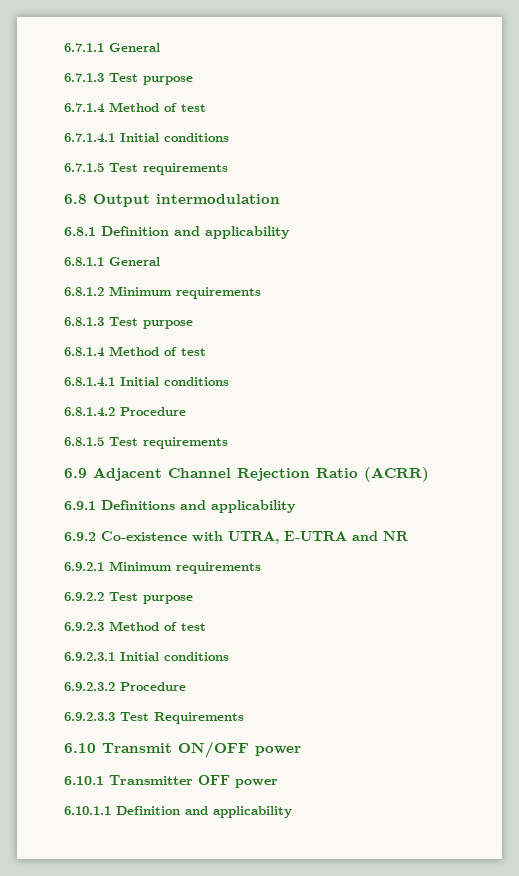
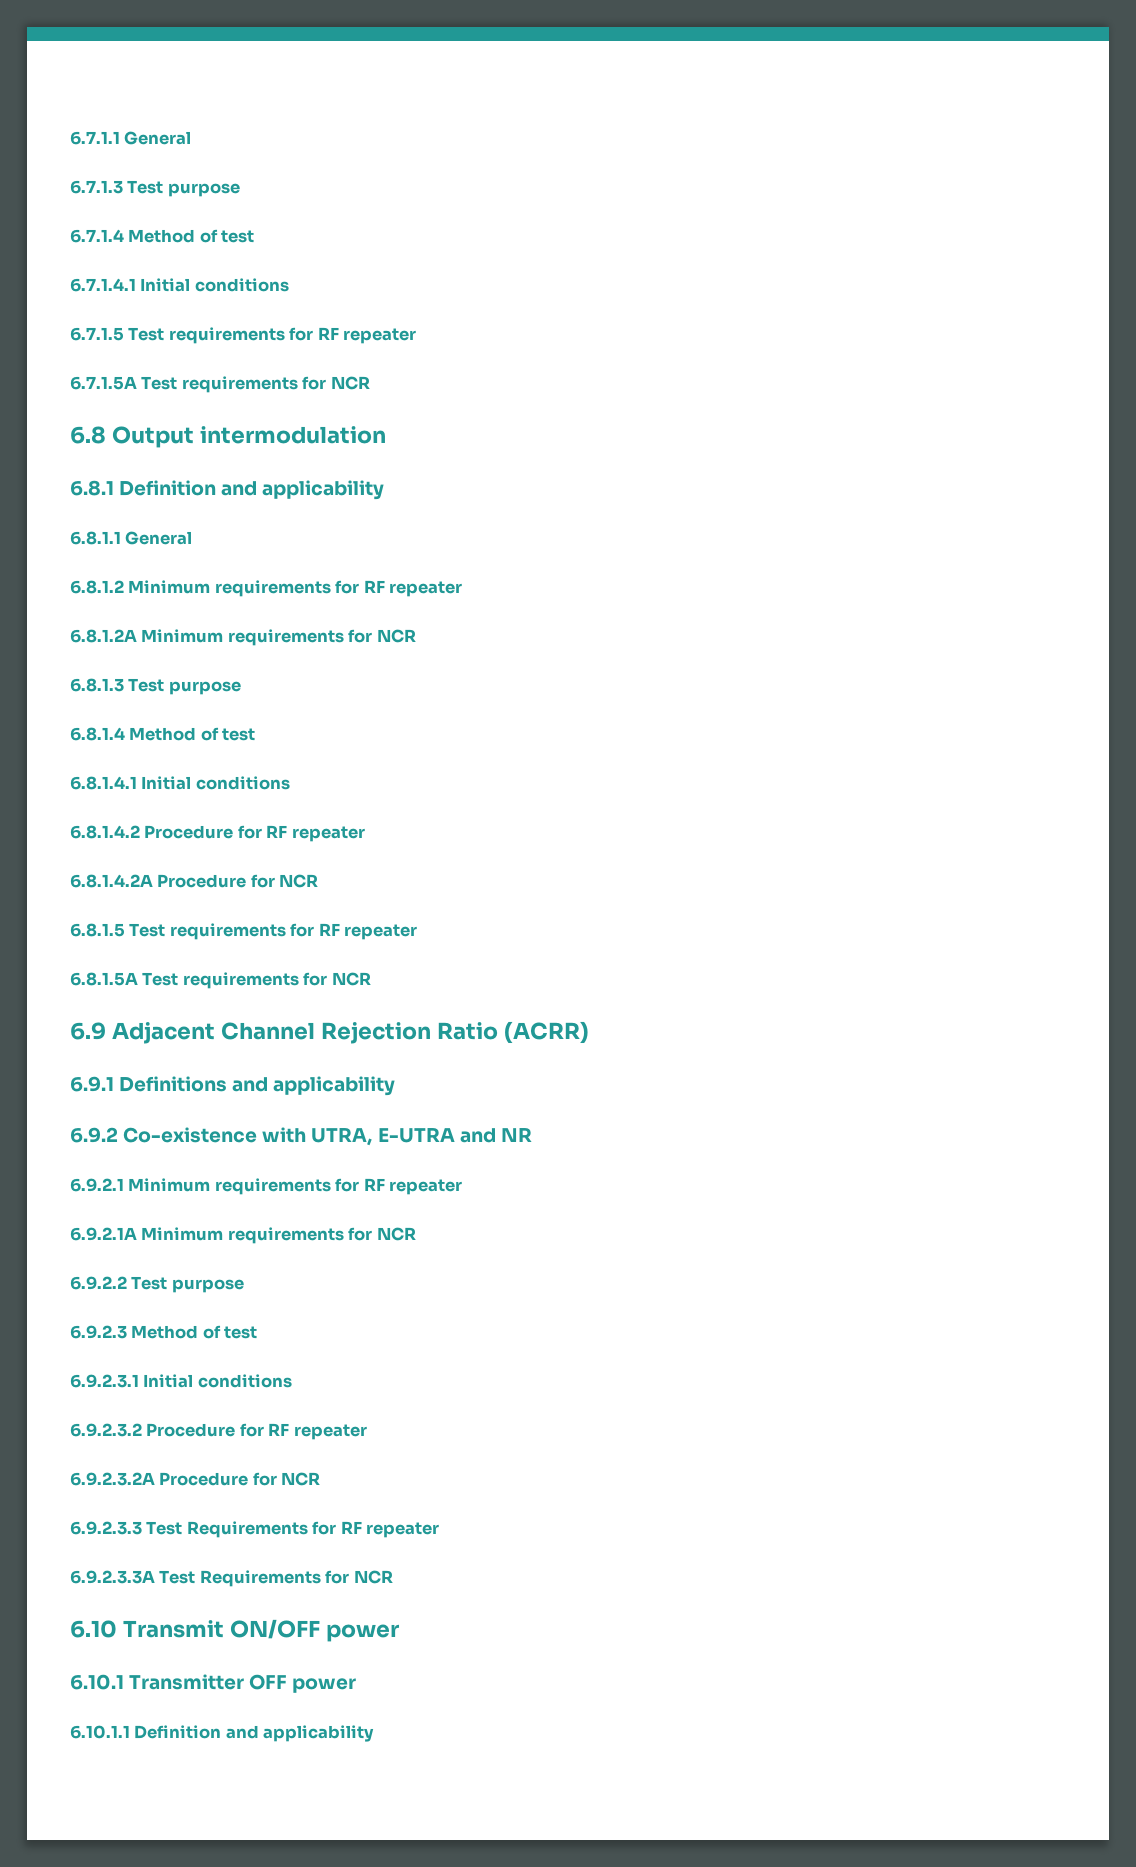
(228, 169) none -> [289,327,417,344] [70,376,370,393] for RF repeater // 6.7.1.5A Test requirements for NCR
(261, 293) none -> [335,580,463,597] [70,629,416,646] for RF repeater // 6.8.1.2A Minimum requirements for NCR
[64,437,228,449] // 6.8.1.5 Test requirements -> [237,825,365,842] [70,874,319,888] [70,923,418,940] [70,972,371,989] for RF repeater // 6.8.1.4.2A Procedure for NCR // 6.8.1.5 Test requirements for RF repeater // 6.8.1.5A Test requirements for NCR
(261, 568) none -> [335,1178,463,1195] [70,1227,416,1244] for RF repeater // 6.9.2.1A Minimum requirements for NCR
[64,712,244,724] // 6.9.2.3.3 Test Requirements -> [239,1423,367,1440] [70,1472,321,1486] [70,1521,440,1538] [70,1570,393,1587] for RF repeater // 6.9.2.3.2A Procedure for NCR // 6.9.2.3.3 Test Requirements for RF repeater // 6.9.2.3.3A Test Requirements for NCR

